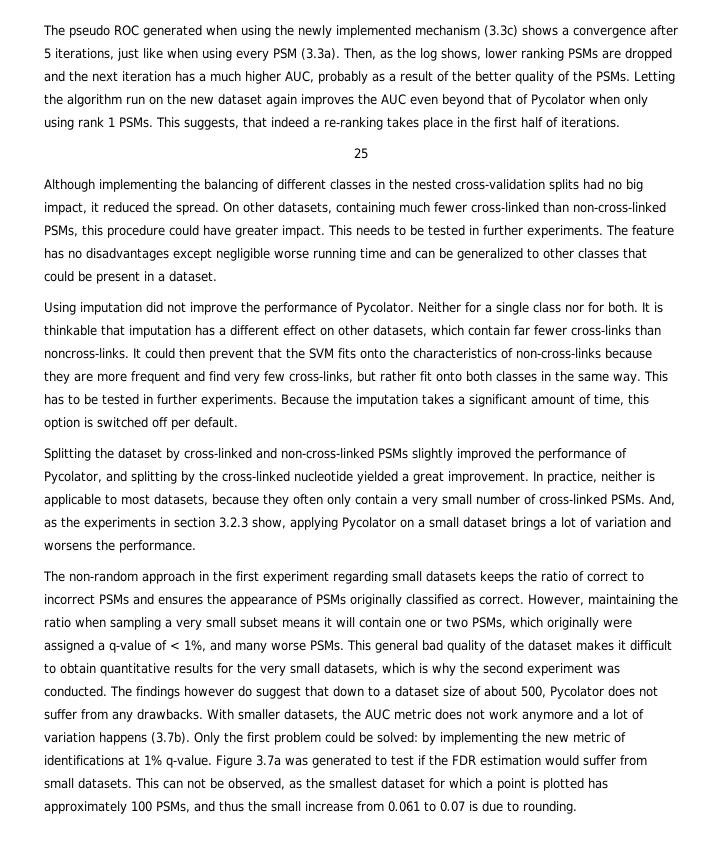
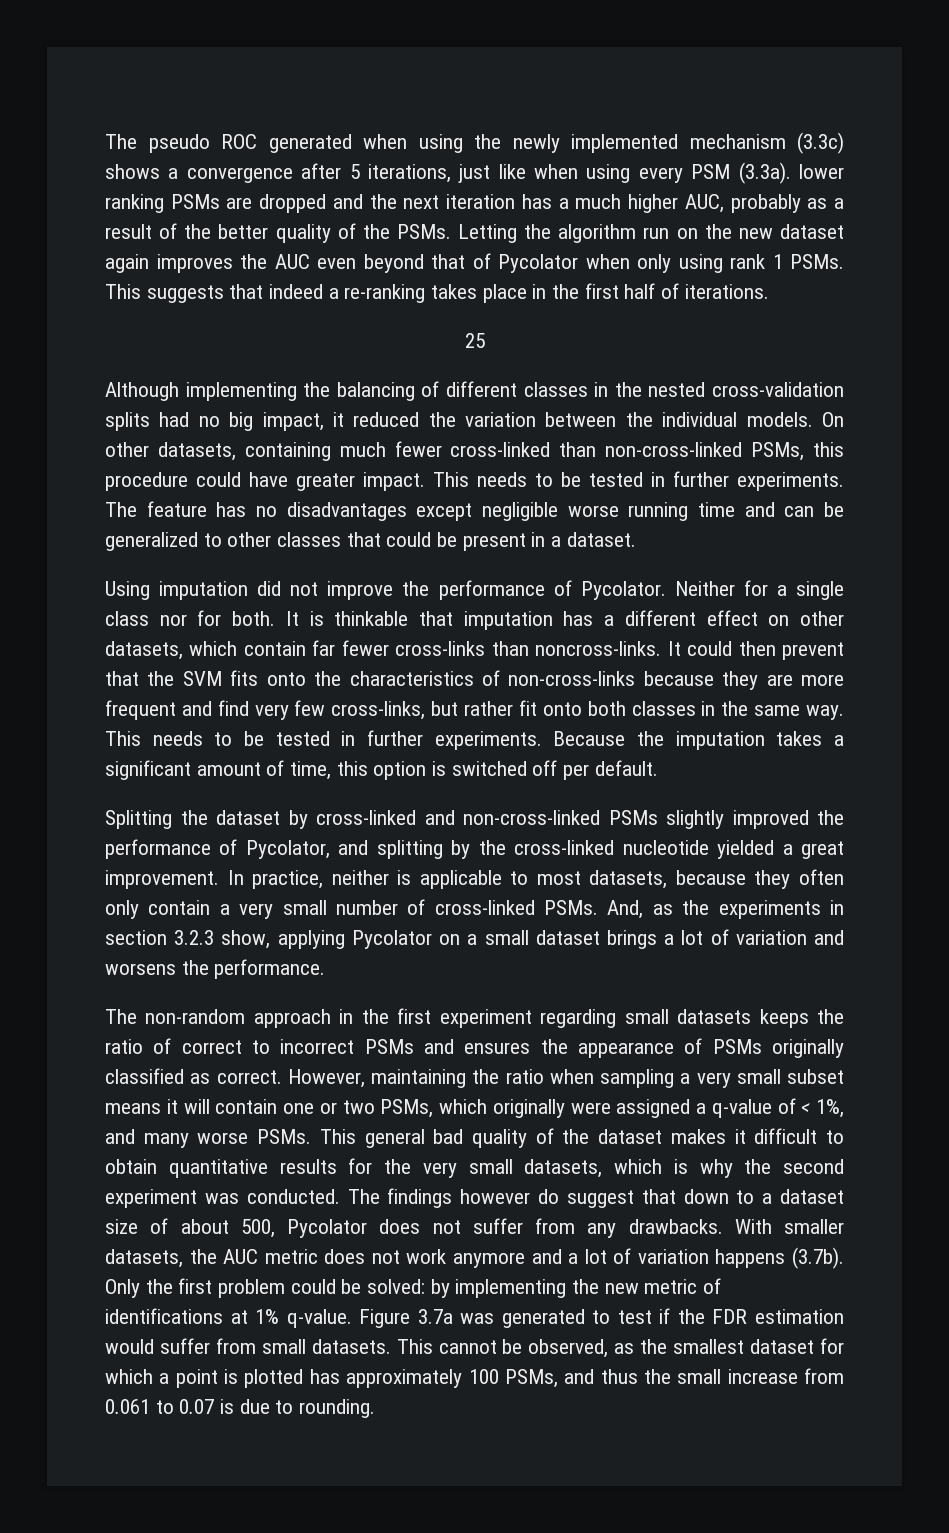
[343,48,481,61] Then, as the log shows, -> (791, 173) none
[184,117,239,130] suggests, -> [146,285,224,303] suggests
[176,202,219,215] spread. -> [465,412,813,427] variation between the individual models.
[44,394,64,405] has -> [152,731,203,746] needs
[163,778,206,789] can not -> [438,1340,497,1354] cannot

